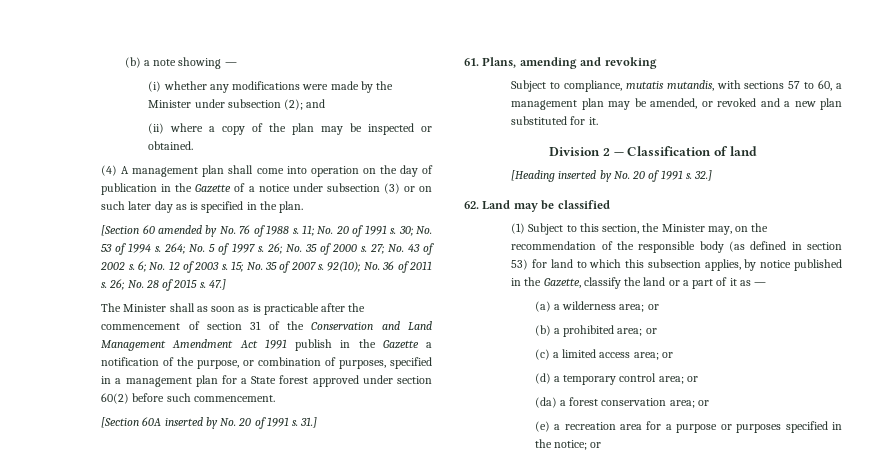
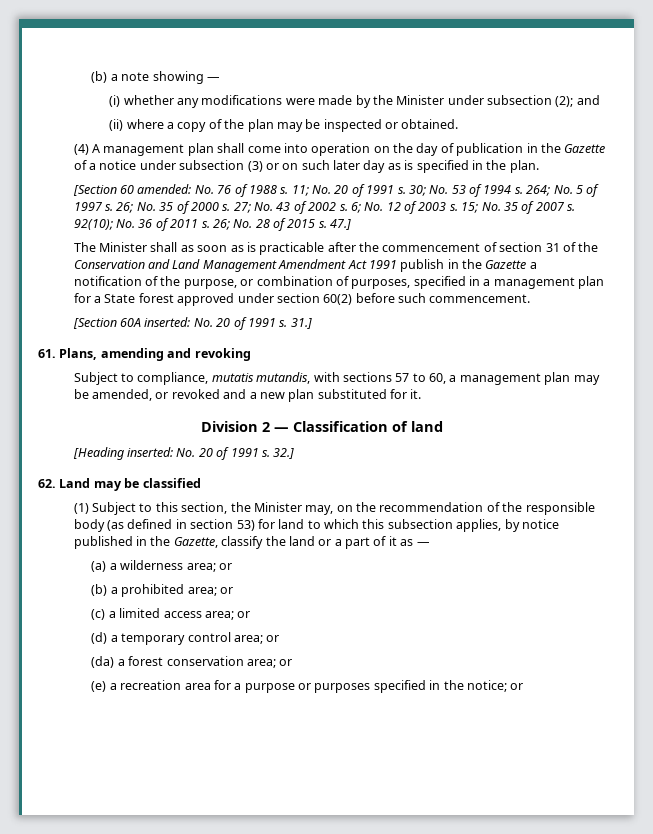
[158,225,218,237] amended by -> [137,184,192,194] amended:
[164,417,218,429] inserted by -> [144,317,191,327] inserted:
[558,170,612,182] inserted by -> [127,447,174,457] inserted:

